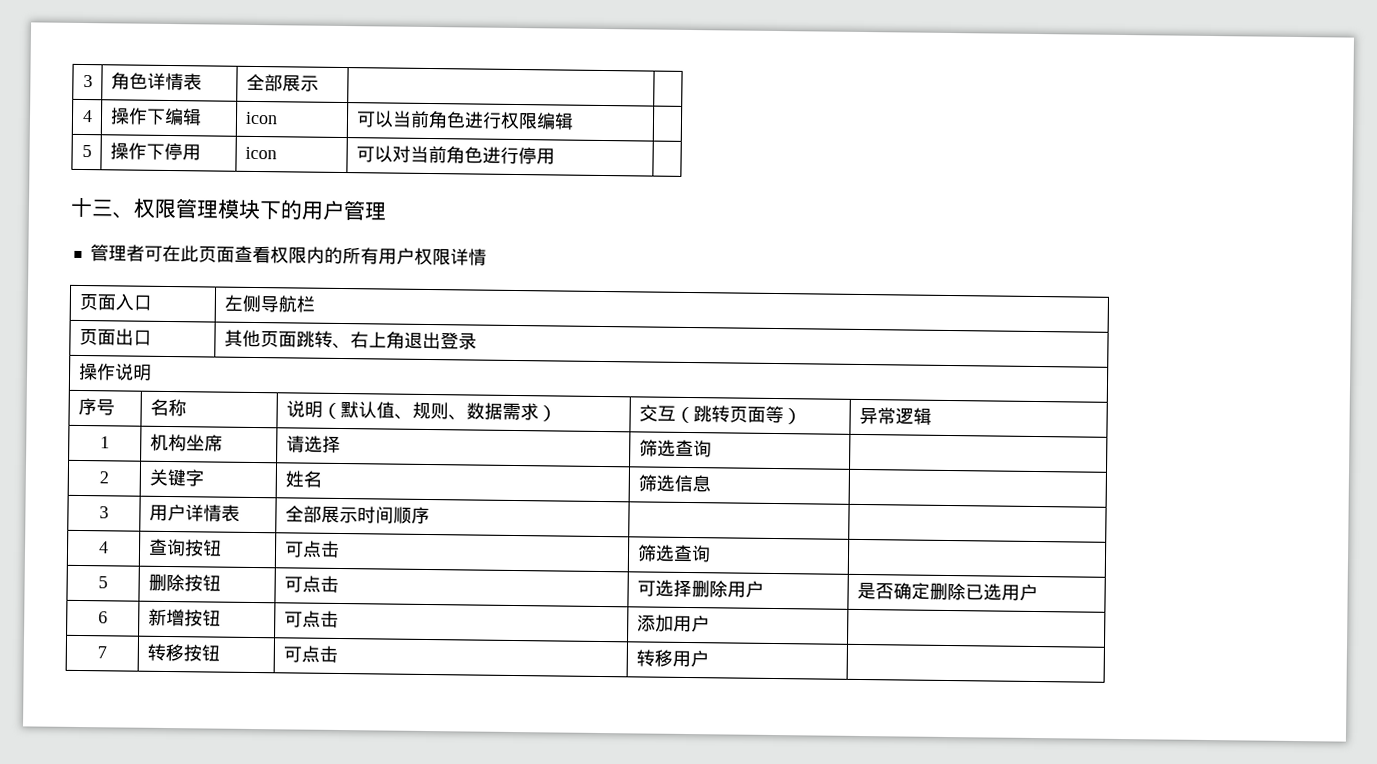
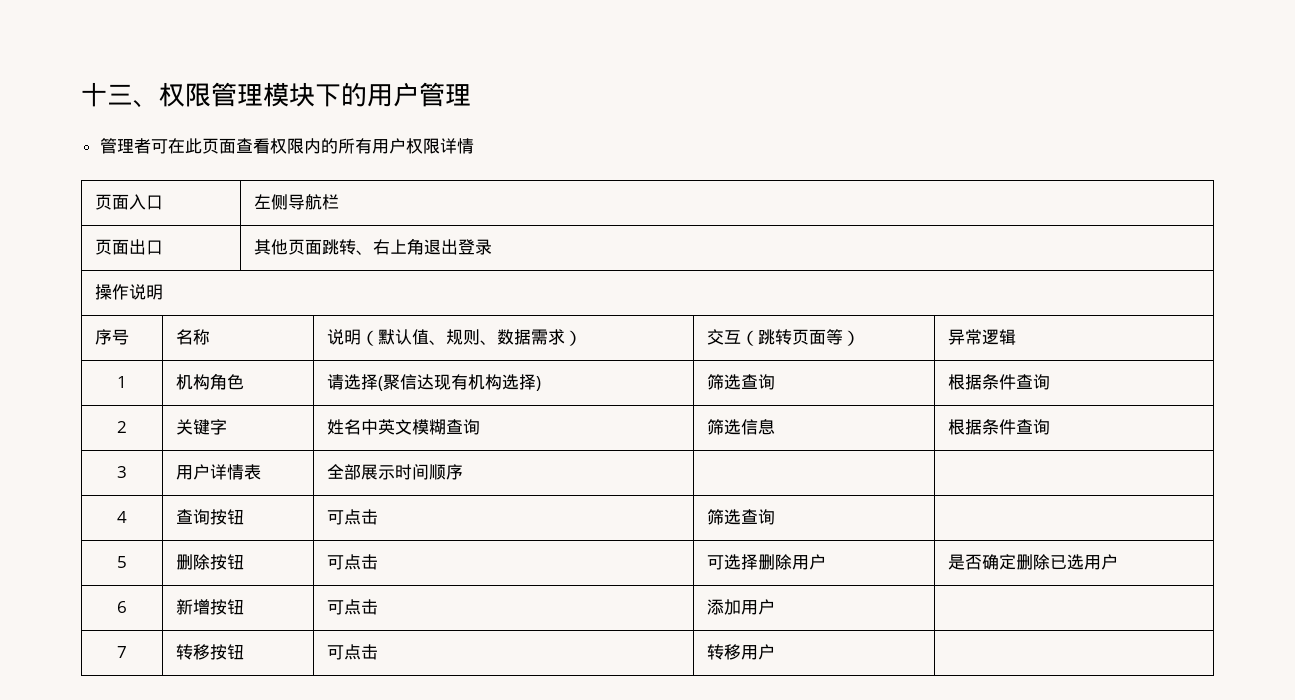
[82,74,93,88] [110,72,202,91] [245,73,319,92] [81,109,93,123] [109,107,202,126] [244,111,278,125] [355,110,574,130] [81,144,92,158] [109,142,201,161] [244,146,277,160] [355,145,555,165] 3 | 角色详情表 | 全部展示 | | // 4 | 操作下编辑 | icon | 可以当前角色进行权限编辑 | // 5 | 操作下停用 | icon | 可以对当前角色进行停用 | // -> (81, 94) none
[185,434,223,452] 坐席 -> [209,373,244,390] 角色
[638,439,712,458] | 筛选查询 | -> [377,374,541,391] [706,374,775,390] [947,374,1050,390] (聚信达现有机构选择) | 筛选查询 | 根据条件查询
(322, 479) none -> [360,419,480,435] 中英文模糊查询
(711, 484) none -> [947,419,1050,435] 根据条件查询

